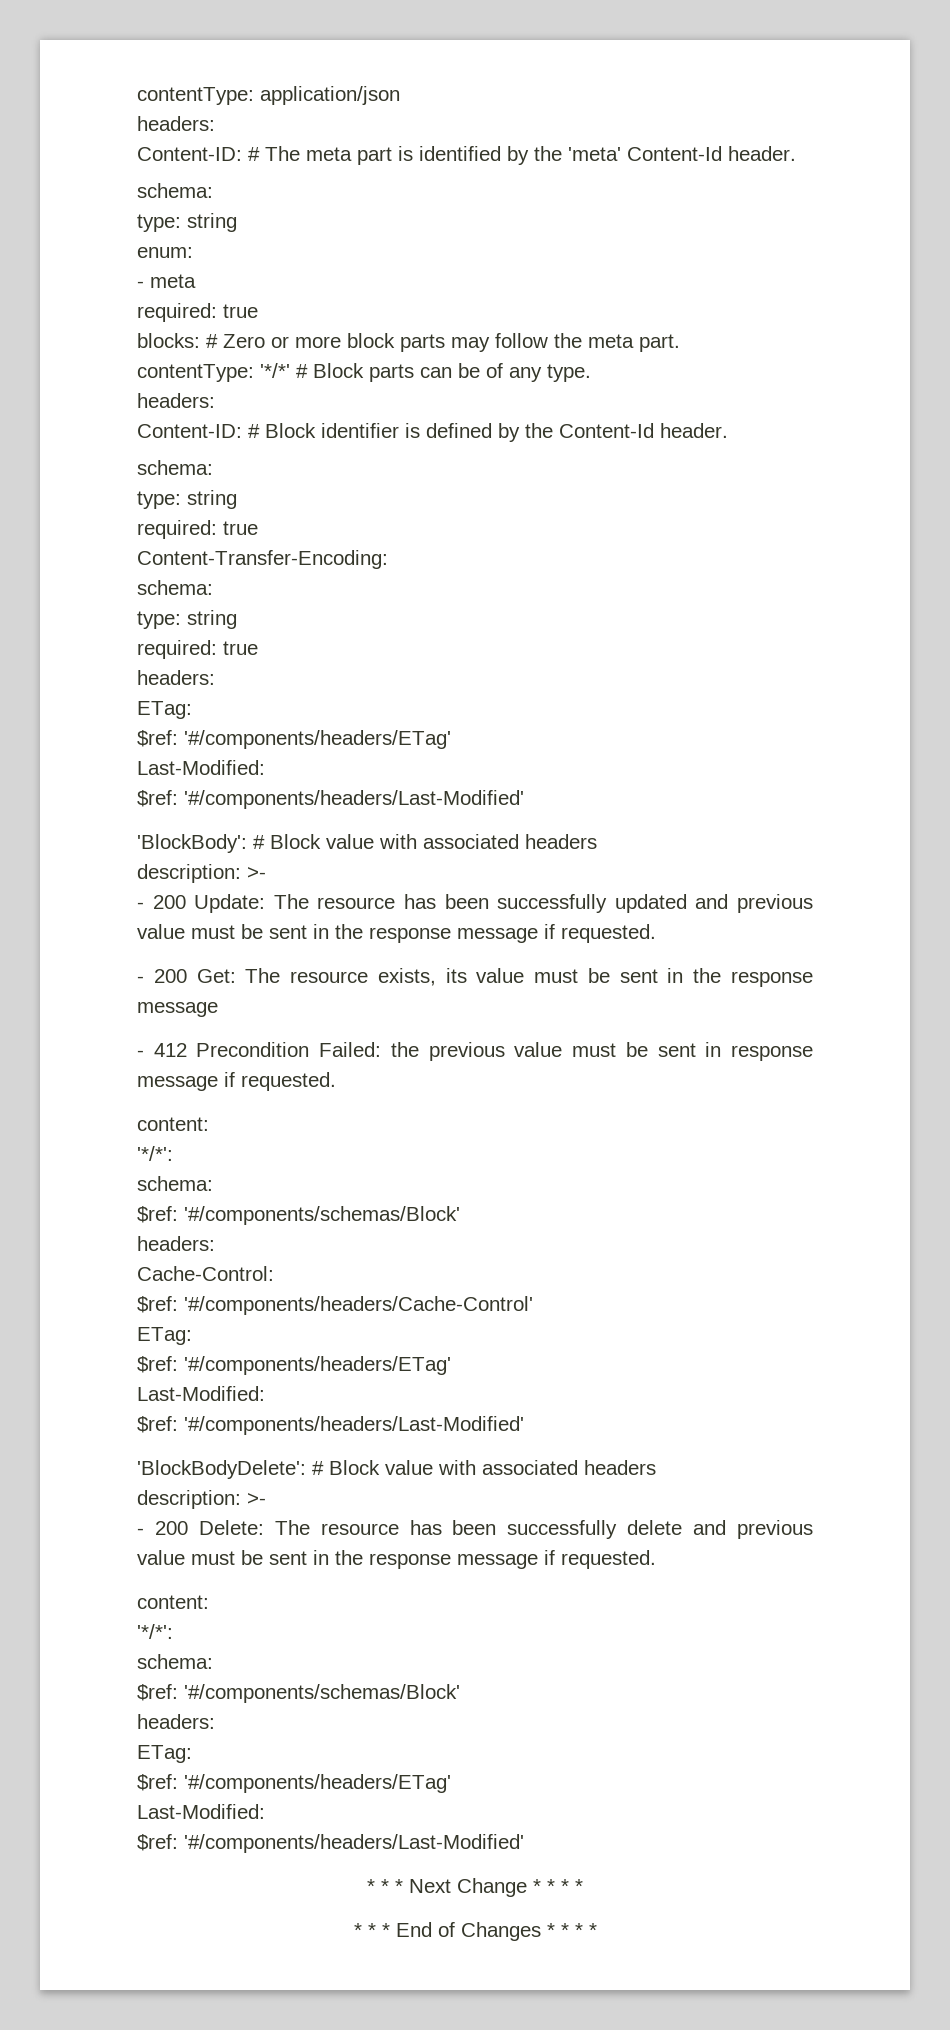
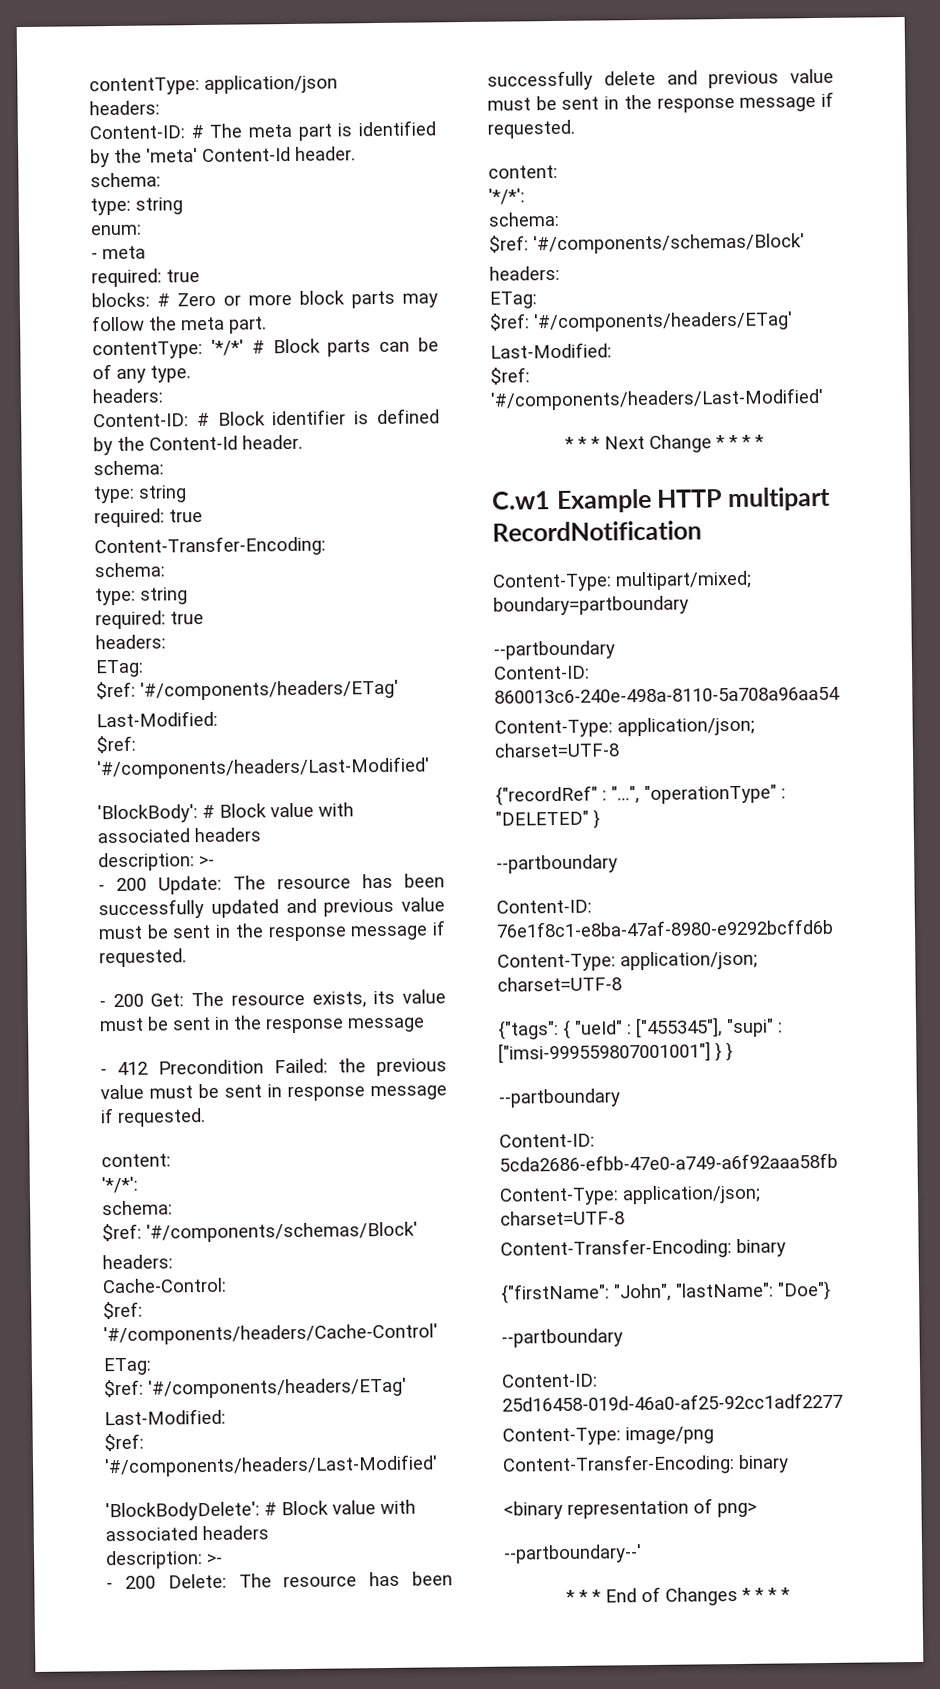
(583, 1886) none -> [491,486,831,514] [492,520,702,542] [492,570,752,592] [493,595,689,616] [493,640,615,660] [493,665,590,680] [494,686,840,704] [494,716,755,738] [494,742,620,758] [495,784,786,806] [495,809,600,829] [496,854,618,874] [496,899,592,914] [496,918,834,938] [497,950,758,972] [497,976,622,992] [498,1017,783,1040] [498,1041,733,1064] [498,1088,620,1108] [499,1133,595,1148] [499,1152,838,1172] [499,1184,761,1206] [500,1210,625,1226] [500,1238,786,1260] [500,1280,831,1304] [501,1328,623,1348] [502,1373,598,1388] [502,1392,843,1412] [502,1426,714,1446] [502,1454,789,1476] [503,1498,757,1520] [503,1544,642,1564] // C.w1 Example HTTP multipart RecordNotification // Content-Type: multipart/mixed; boundary=partboundary // --partboundary // Content-ID: 860013c6-240e-498a-8110-5a708a96aa54 // Content-Type: application/json; charset=UTF-8 // {"recordRef" : "...", "operationType" : "DELETED" } // --partboundary // Content-ID: 76e1f8c1-e8ba-47af-8980-e9292bcffd6b // Content-Type: application/json; charset=UTF-8 // {"tags": { "ueId" : ["455345"], "supi" : ["imsi-999559807001001"] } } // --partboundary // Content-ID: 5cda2686-efbb-47e0-a749-a6f92aaa58fb // Content-Type: application/json; charset=UTF-8 // Content-Transfer-Encoding: binary // {"firstName": "John", "lastName": "Doe"} // --partboundary // Content-ID: 25d16458-019d-46a0-af25-92cc1adf2277 // Content-Type: image/png // Content-Transfer-Encoding: binary // <binary representation of png> // --partboundary--'

